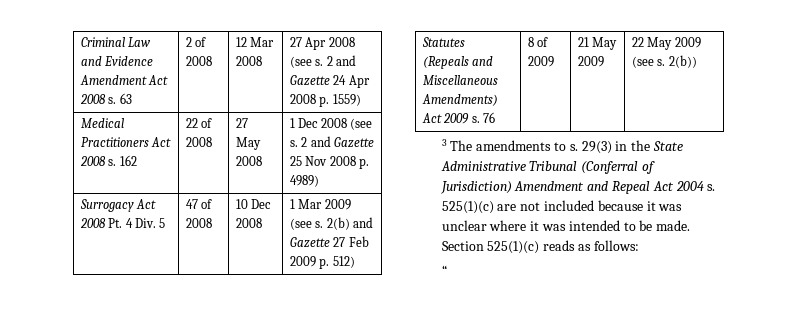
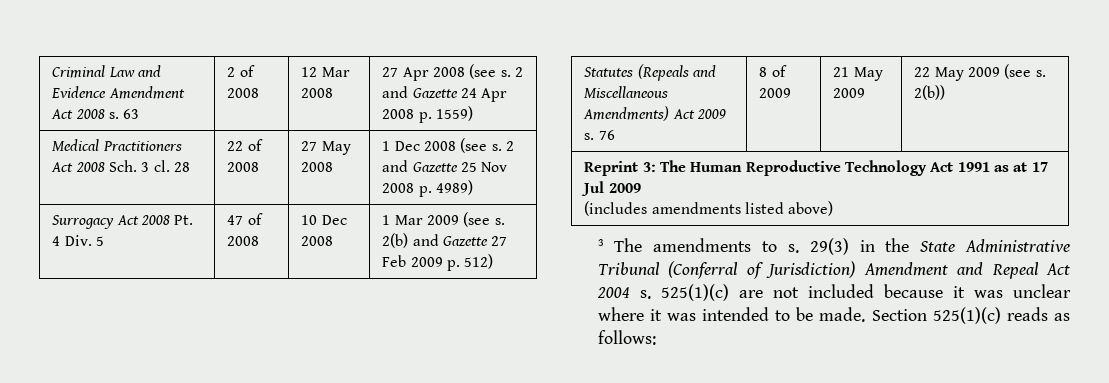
[108,155,137,166] s. 162 -> [109,160,191,172] Sch. 3 cl. 28
(697, 61) none -> [584,160,1048,176] [581,181,641,196] [584,201,834,216] // Reprint 3: The Human Reproductive Technology Act 1991 as at 17 Jul 2009 // (includes amendments listed above)
[441,265,447,276] // “ -> (656, 337) none

